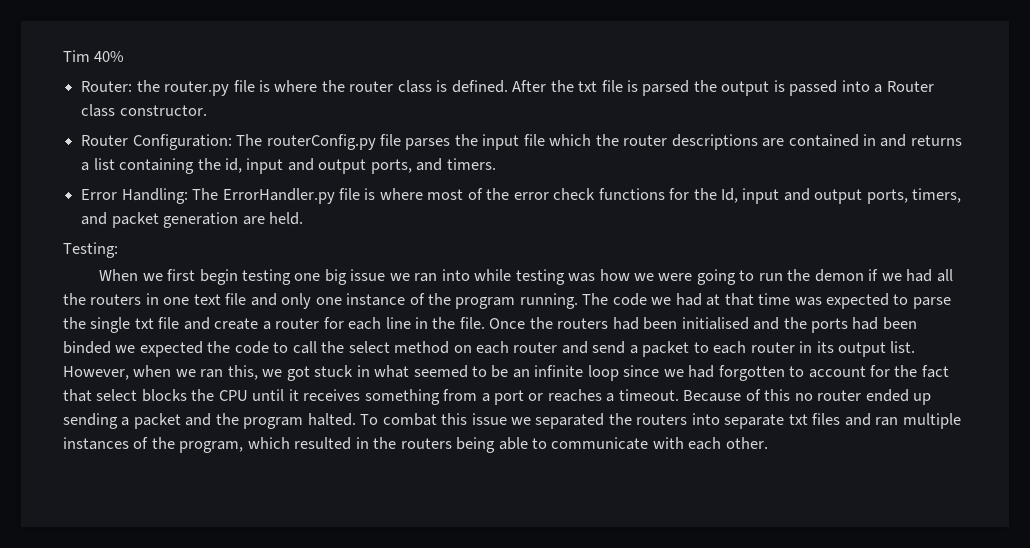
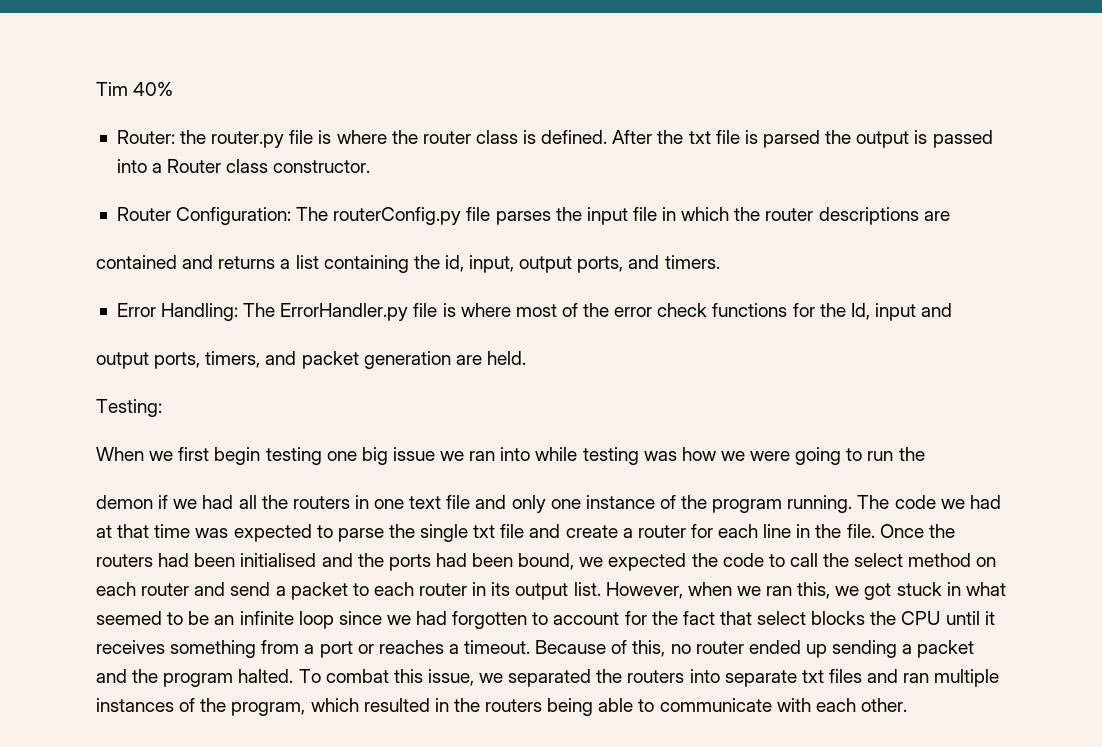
(545, 140) none -> [662,207,677,221] in
[788,134,876,147] contained in -> [96,255,177,269] // contained
[246,158,314,174] input and -> [469,255,515,273] input,
(810, 194) none -> (953, 310) //
(811, 275) none -> (925, 454) //
[63,341,111,354] binded -> [518,553,575,570] bound,
[764,389,791,401] this -> [632,640,666,657] this,
[471,413,507,425] issue -> [427,669,474,686] issue,

